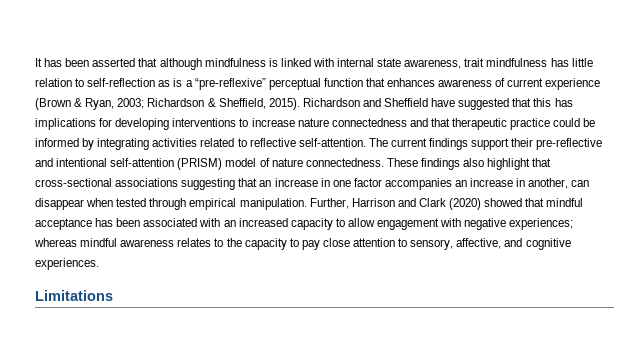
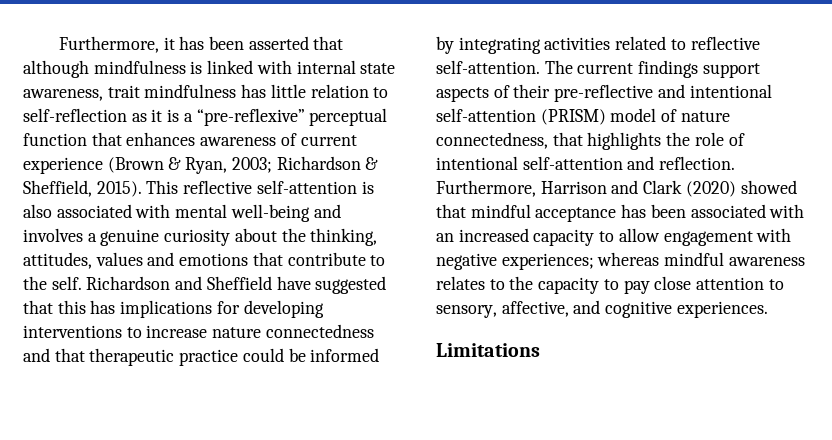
[35,58,42,67] It -> [58,36,175,53] Furthermore, it
(171, 83) none -> [151,109,163,122] it
(300, 104) none -> [146,180,374,194] [23,204,341,222] [23,228,378,246] [23,252,386,269] [23,276,82,290] This reflective self-attention is also associated with mental well-being and involves a genuine curiosity about the thinking, attitudes, values and emotions that contribute to the self.
(510, 144) none -> [436,85,510,102] aspects of
[305,158,552,170] [35,178,590,190] [35,198,349,210] connectedness. These findings also highlight that cross-sectional associations suggesting that an increase in one factor accompanies an increase in another, can disappear when tested through empirical manipulation. Further, -> [436,132,745,150] [436,156,736,170] [436,180,536,197] connectedness, that highlights the role of intentional self-attention and reflection. Furthermore,

